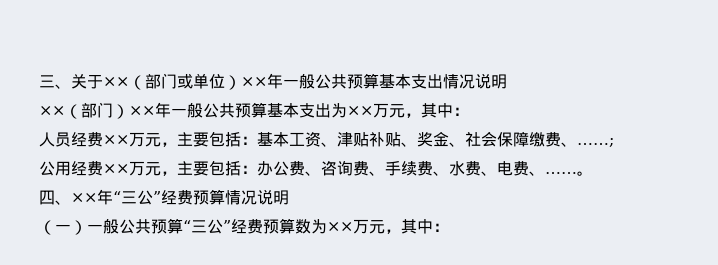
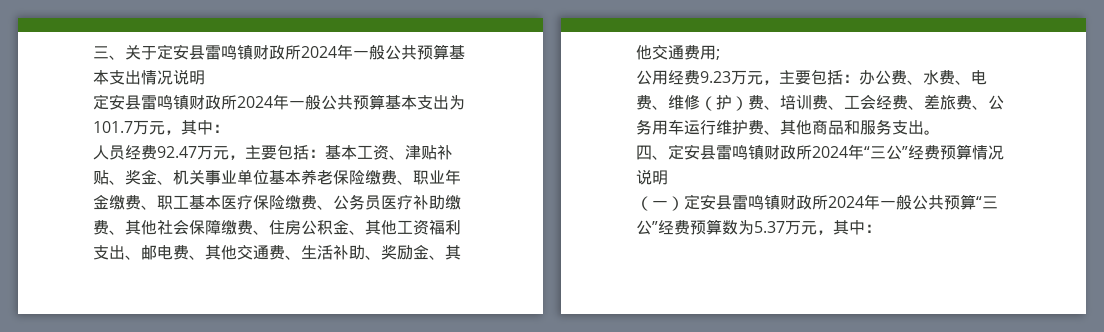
[103,73,267,90] ××（部门或单位）×× -> [157,44,337,60] 定安县雷鸣镇财政所2024
[39,102,155,119] ××（部门）×× -> [93,94,273,110] 定安县雷鸣镇财政所2024
[347,106,373,116] ×× -> [93,121,133,133] 101.7
[103,135,129,145] ×× -> [157,146,197,158] 92.47
[465,131,614,147] 社会保障缴费、……; -> [173,169,461,185] [93,194,461,210] [93,219,461,235] [93,245,461,260] [636,45,720,60] 机关事业单位基本养老保险缴费、职业年金缴费、职工基本医疗保险缴费、公务员医疗补助缴费、其他社会保障缴费、住房公积金、其他工资福利支出、邮电费、其他交通费、生活补助、奖励金、其他交通费用;
[103,164,129,174] ×× -> [700,71,731,83] 9.23
[321,160,593,176] [39,190,97,205] 咨询费、手续费、水费、电费、……。 // 四、×× -> [923,70,987,85] [636,94,1004,111] [636,119,940,135] [636,144,848,160] 水费、电费、维修（护）费、培训费、工会经费、差旅费、公务用车运行维护费、其他商品和服务支出。 // 四、定安县雷鸣镇财政所2024
(87, 227) none -> [684,194,880,210] 定安县雷鸣镇财政所2024年
[327,222,353,232] ×× -> [754,221,785,233] 5.37

